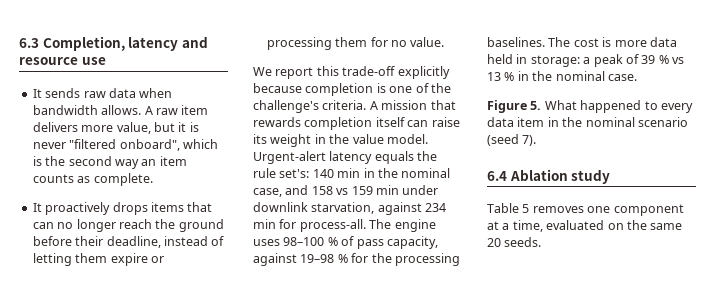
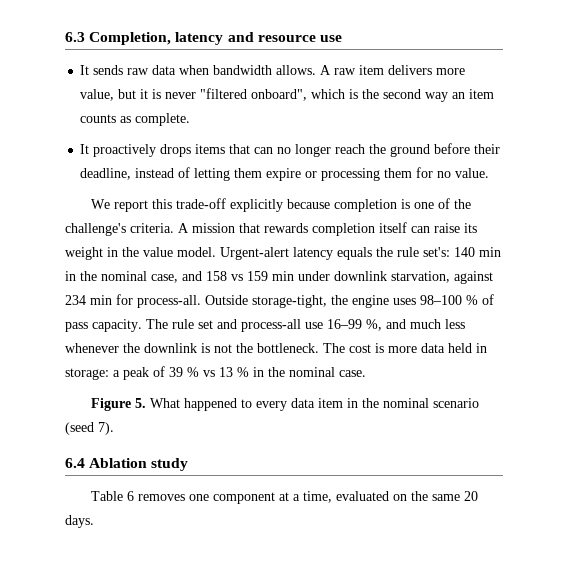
[369,219,392,229] The -> [205,295,348,308] Outside storage-tight, the
[386,236,438,249] [253,253,460,266] [487,37,545,47] capacity, against 19–98 % for the processing baselines. -> [92,319,465,332] [65,343,319,353] capacity. The rule set and process-all use 16–99 %, and much less whenever the downlink is not the bottleneck.
[522,204,530,213] 5 -> [127,491,135,501] 6
[504,237,542,247] seeds. -> [65,515,94,528] days.

